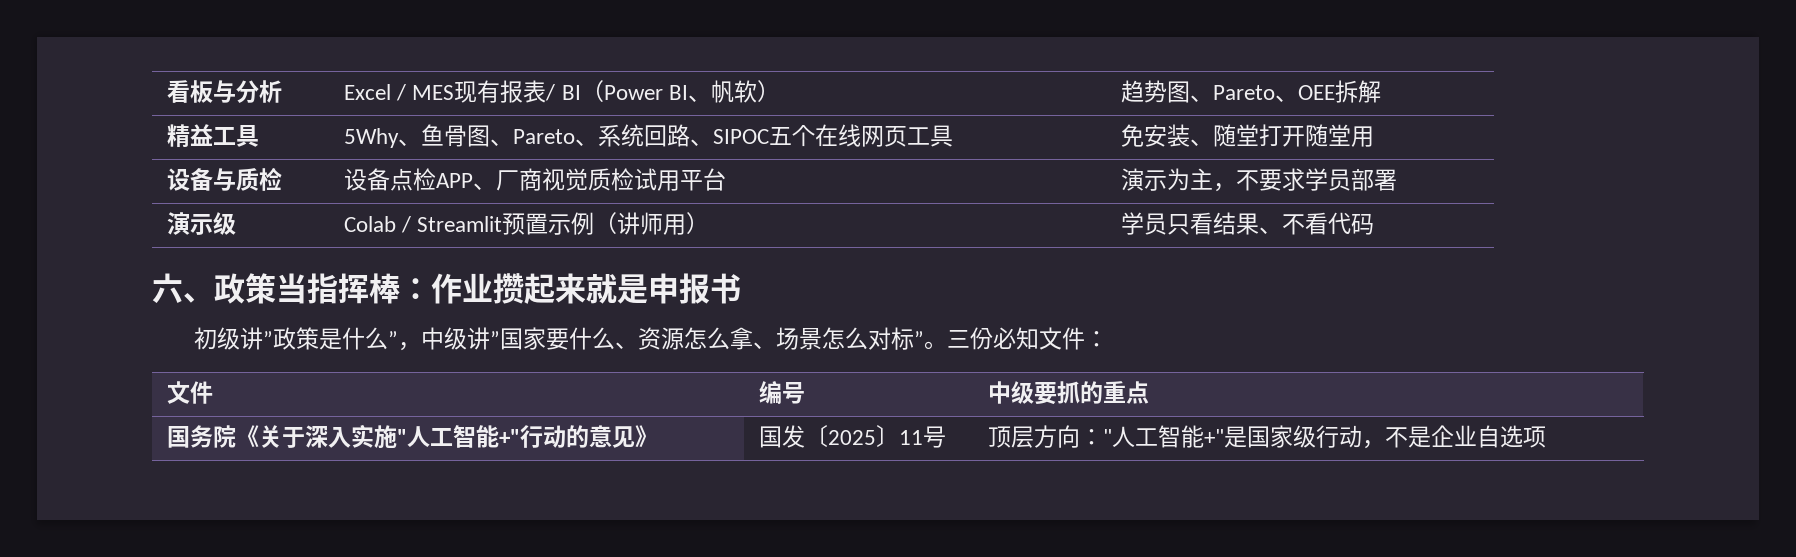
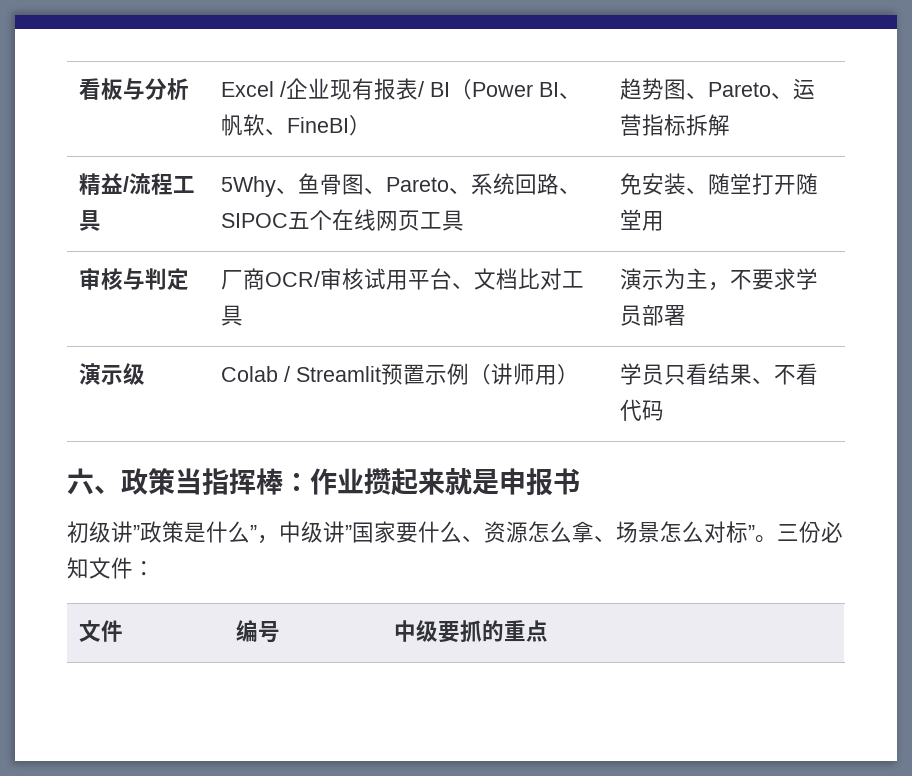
[412,85,455,100] MES -> [285,78,330,99] 企业
(757, 91) none -> [264,117,349,135] 、FineBI
[1297,85,1335,100] OEE -> [792,78,815,100] [619,114,686,136] 运营指标
(213, 135) none -> [122,173,173,195] /流程
[166,167,282,191] [343,168,634,191] 设备与质检 | 设备点检APP、厂商视觉质检 -> [78,267,189,290] [220,268,364,290] 审核与判定 | 厂商OCR/审核
(726, 179) none -> [451,268,584,290] [220,305,243,326] 、文档比对工具
[166,424,658,448] [758,425,946,448] [987,425,1546,449] // 国务院《关于深入实施"人工智能+"行动的意见》 | 国发〔2025〕11号 | 顶层方向："人工智能+"是国家级行动，不是企业自选项 -> (548, 631) none

